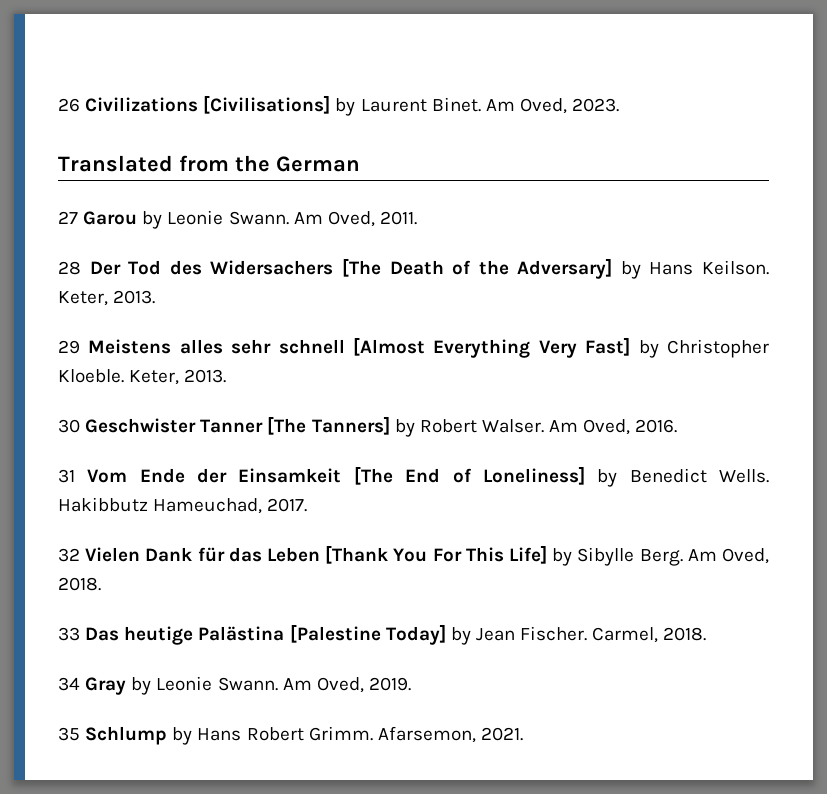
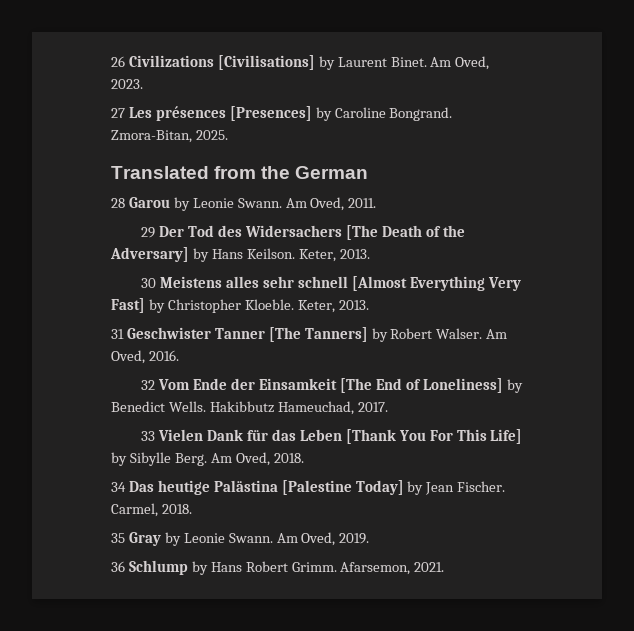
(620, 105) none -> [111,106,453,121] [111,130,228,143] // 27 Les présences [Presences] by Caroline Bongrand. Zmora-Bitan, 2025.
[58,211,78,224] 27 -> [111,198,125,208] 28
[58,261,81,275] 28 -> [141,227,156,238] 29
[58,340,80,354] 29 -> [141,278,157,288] 30
[58,419,80,433] 30 -> [111,329,124,339] 31
[58,469,75,483] 31 -> [141,380,156,390] 32
[58,548,80,562] 32 -> [141,431,156,441] 33
[58,627,80,641] 33 -> [111,482,126,492] 34
[58,677,80,691] 34 -> [111,533,125,543] 35
[58,727,80,741] 35 -> [111,561,125,572] 36

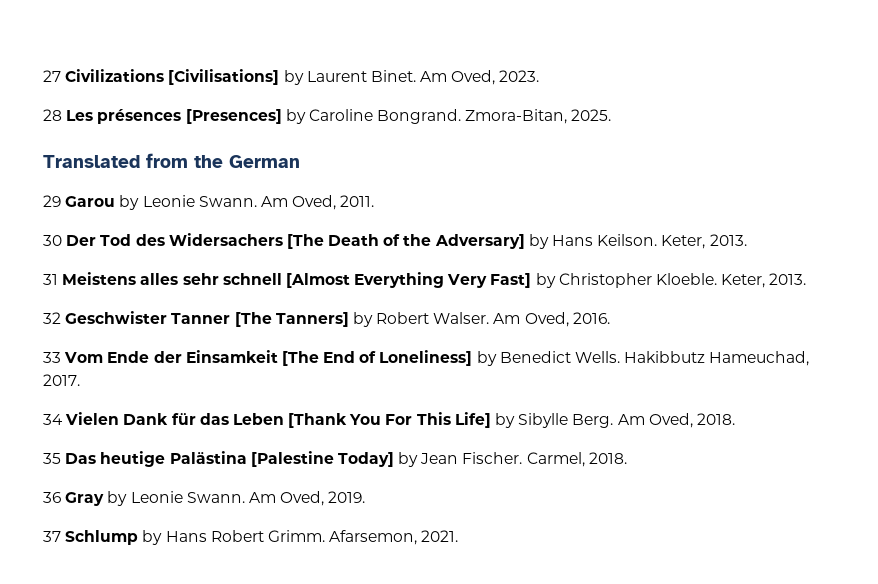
[111,56,125,67] 26 -> [43,70,61,82] 27
[111,108,125,118] 27 -> [43,109,62,121] 28
[111,198,125,208] 28 -> [43,195,61,207] 29
[141,227,156,238] 29 -> [43,235,62,246] 30
[141,278,157,288] 30 -> [43,274,58,285] 31
[111,329,124,339] 31 -> [43,312,61,324] 32
[141,380,156,390] 32 -> [43,352,61,363] 33
[141,431,156,441] 33 -> [43,414,63,425] 34
[111,482,126,492] 34 -> [43,453,61,464] 35
[111,533,125,543] 35 -> [43,492,61,503] 36
[111,561,125,572] 36 -> [43,531,61,542] 37

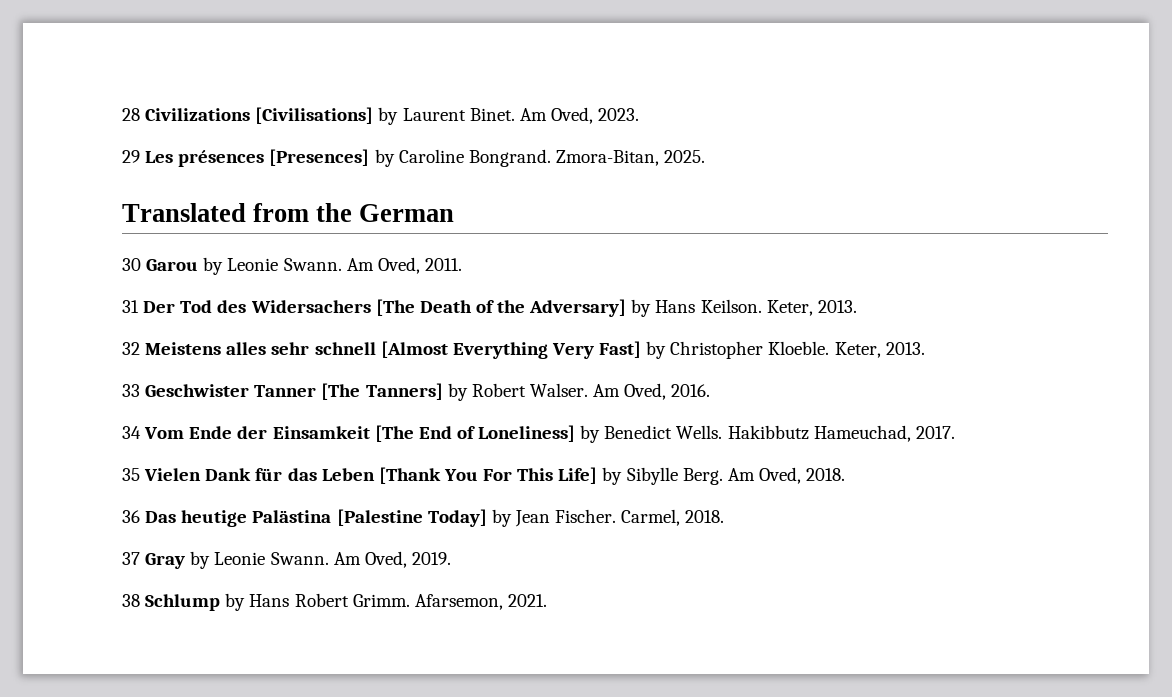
[43,70,61,82] 27 -> [122,108,140,121] 28
[43,109,62,121] 28 -> [122,150,140,163] 29
[43,195,61,207] 29 -> [122,258,141,271] 30
[43,235,62,246] 30 -> [122,300,139,313] 31
[43,274,58,285] 31 -> [122,342,140,355] 32
[43,312,61,324] 32 -> [122,384,140,397] 33
[43,352,61,363] 33 -> [122,426,141,439] 34
[43,414,63,425] 34 -> [122,468,140,481] 35
[43,453,61,464] 35 -> [122,510,140,523] 36
[43,492,61,503] 36 -> [122,552,140,565] 37
[43,531,61,542] 37 -> [122,594,140,607] 38

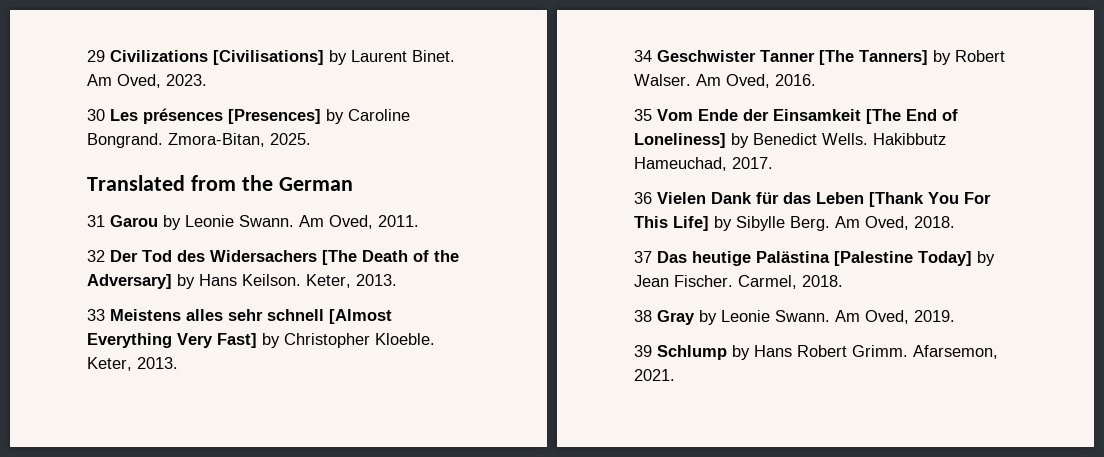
[122,108,140,121] 28 -> [87,50,105,62] 29
[122,150,140,163] 29 -> [87,109,105,121] 30
[122,258,141,271] 30 -> [87,215,105,227] 31
[122,300,139,313] 31 -> [87,250,105,262] 32
[122,342,140,355] 32 -> [87,309,105,321] 33
[122,384,140,397] 33 -> [634,50,652,62] 34
[122,426,141,439] 34 -> [634,109,652,121] 35
[122,468,140,481] 35 -> [634,192,652,204] 36
[122,510,140,523] 36 -> [634,251,652,263] 37
[122,552,140,565] 37 -> [634,310,652,322] 38
[122,594,140,607] 38 -> [634,345,652,357] 39

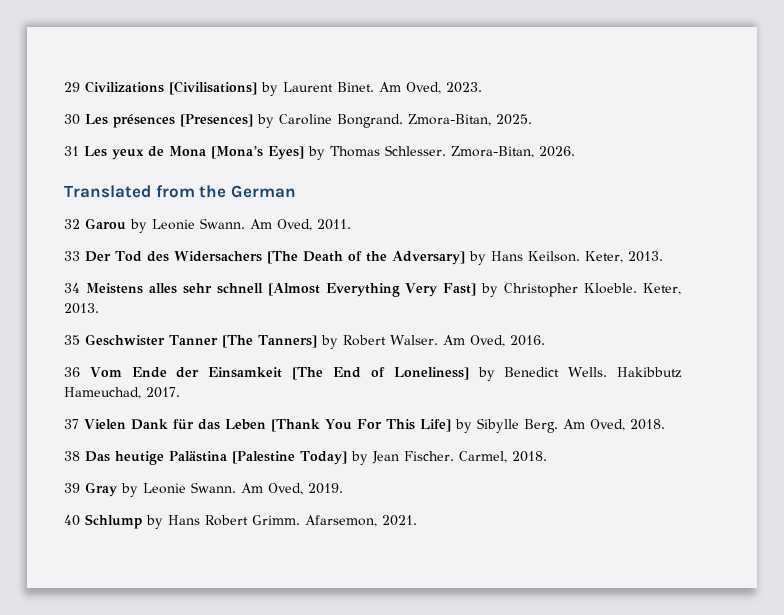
(311, 139) none -> [64,145,575,160] // 31 Les yeux de Mona [Mona’s Eyes] by Thomas Schlesser. Zmora-Bitan, 2026.
[87,215,105,227] 31 -> [64,219,80,229] 32
[87,250,105,262] 32 -> [64,251,80,261] 33
[87,309,105,321] 33 -> [64,283,80,293] 34
[634,50,652,62] 34 -> [64,335,80,345] 35
[634,109,652,121] 35 -> [64,367,80,377] 36
[634,192,652,204] 36 -> [64,419,79,429] 37
[634,251,652,263] 37 -> [64,451,80,461] 38
[634,310,652,322] 38 -> [64,483,80,493] 39
[634,345,652,357] 39 -> [64,515,80,526] 40

